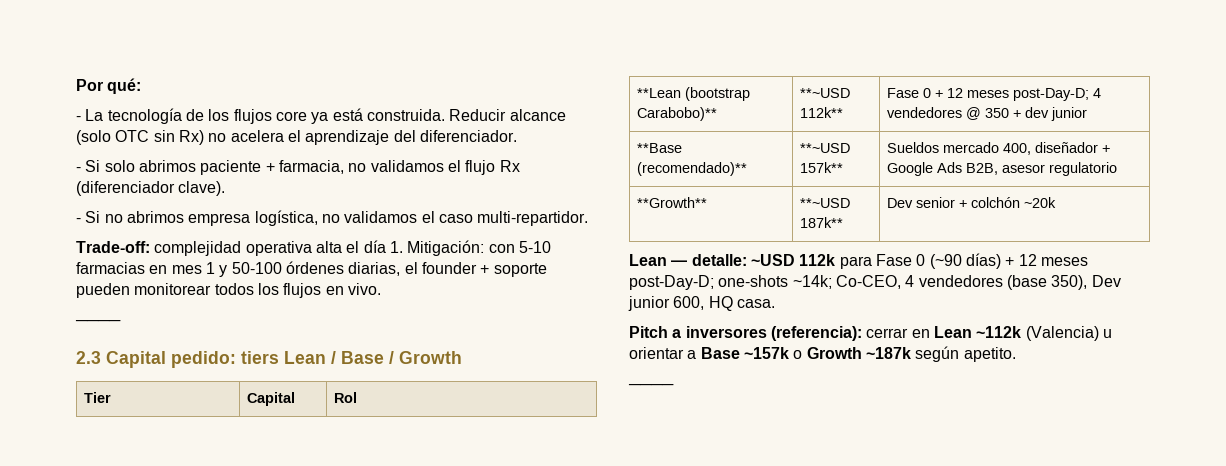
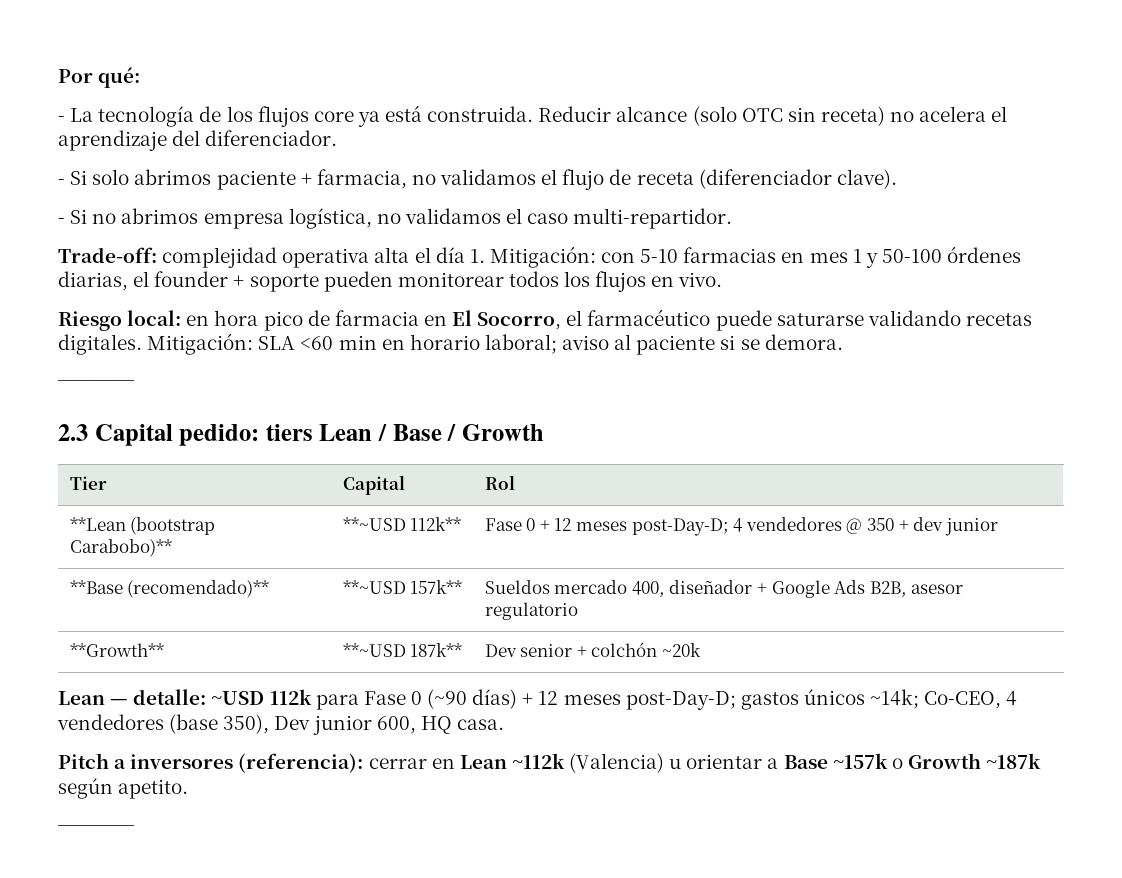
[178,130,204,145] Rx) -> [820,106,885,126] receta)
[499,160,520,172] Rx -> [609,169,694,185] de receta
(381, 289) none -> [58,309,1032,331] [58,333,843,355] // Riesgo local: en hora pico de farmacia en El Socorro, el farmacéutico puede saturarse validando recetas digitales. Mitigación: SLA <60 min en horario laboral; aviso al paciente si se demora.
[718,275,789,287] one-shots -> [740,689,865,710] gastos únicos

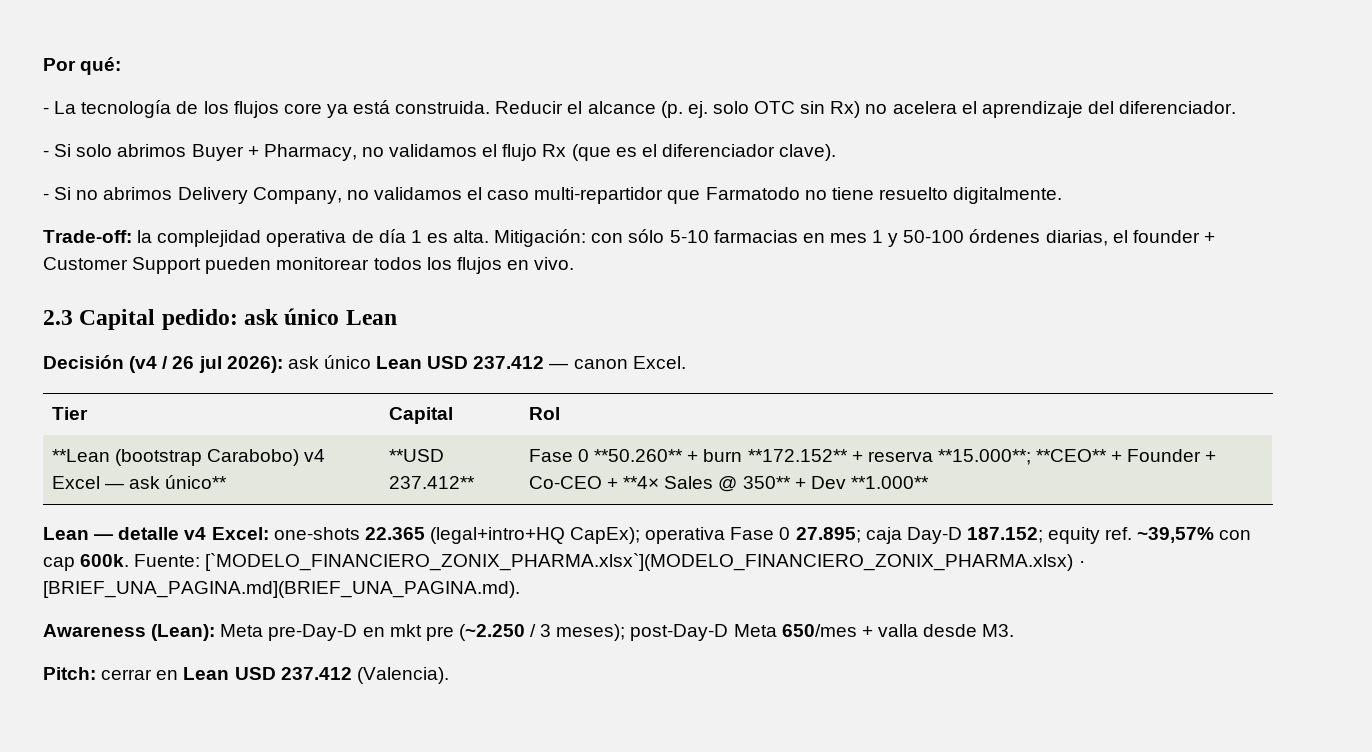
[616,106,737,126] alcance (solo -> [567,101,749,118] el alcance (p. ej. solo
[820,106,885,126] receta) -> [830,101,861,118] Rx)
[216,169,407,190] paciente + farmacia, -> [191,144,357,161] Buyer + Pharmacy,
[609,169,832,189] de receta (diferenciador -> [542,144,775,161] Rx (que es el diferenciador
[203,208,372,229] empresa logística, -> [177,187,342,204] Delivery Company,
[573,208,733,229] multi-repartidor. -> [534,187,1063,204] multi-repartidor que Farmatodo no tiene resuelto digitalmente.
(157, 255) none -> [137,230,153,243] la
[374,247,485,263] alta el día 1. -> [351,229,490,243] de día 1 es alta.
(636, 257) none -> [628,229,665,243] sólo
[249,274,319,292] soporte -> [43,257,202,274] Customer Support
[58,309,1032,331] [58,333,843,355] [58,380,134,388] // Riesgo local: en hora pico de farmacia en El Socorro, el farmacéutico puede saturarse validando recetas digitales. Mitigación: SLA <60 min en horario laboral; aviso al paciente si se demora. // ──── -> (575, 263) none
[265,424,544,441] tiers Lean / Base / Growth -> [244,308,397,325] [43,355,686,373] ask único Lean // Decisión (v4 / 26 jul 2026): ask único Lean USD 237.412 — canon Excel.
[69,539,172,557] [342,517,462,531] [484,517,998,536] [69,580,270,598] [342,580,463,594] [484,580,964,598] [484,602,578,620] [69,643,164,657] [342,643,463,657] [484,642,701,657] [58,689,1018,710] [57,714,504,735] [58,753,1042,773] [58,778,189,799] [58,825,134,833] Carabobo)** | **~USD 112k** | Fase 0 + 12 meses post-Day-D; 4 vendedores @ 350 + dev junior // **Base (recomendado)** | **~USD 157k** | Sueldos mercado 400, diseñador + Google Ads B2B, asesor regulatorio // **Growth** | **~USD 187k** | Dev senior + colchón ~20k // Lean — detalle: ~USD 112k para Fase 0 (~90 días) + 12 meses post-Day-D; gastos únicos ~14k; Co-CEO, 4 vendedores (base 350), Dev junior 600, HQ casa. // Pitch a inversores (referencia): cerrar en Lean ~112k (Valencia) u orientar a Base ~157k o Growth ~187k según apetito. // ──── -> [207,449,326,466] [51,475,228,489] [388,449,444,462] [388,476,475,489] [528,449,1217,465] [528,476,929,492] [43,527,1252,544] [43,553,1085,571] [43,581,520,598] [43,624,1015,641] [43,667,449,684] Carabobo) v4 Excel — ask único** | **USD 237.412** | Fase 0 **50.260** + burn **172.152** + reserva **15.000**; **CEO** + Founder + Co-CEO + **4× Sales @ 350** + Dev **1.000** // Lean — detalle v4 Excel: one-shots 22.365 (legal+intro+HQ CapEx); operativa Fase 0 27.895; caja Day-D 187.152; equity ref. ~39,57% con cap 600k. Fuente: [`MODELO_FINANCIERO_ZONIX_PHARMA.xlsx`](MODELO_FINANCIERO_ZONIX_PHARMA.xlsx) · [BRIEF_UNA_PAGINA.md](BRIEF_UNA_PAGINA.md). // Awareness (Lean): Meta pre-Day-D en mkt pre (~2.250 / 3 meses); post-Day-D Meta 650/mes + valla desde M3. // Pitch: cerrar en Lean USD 237.412 (Valencia).

